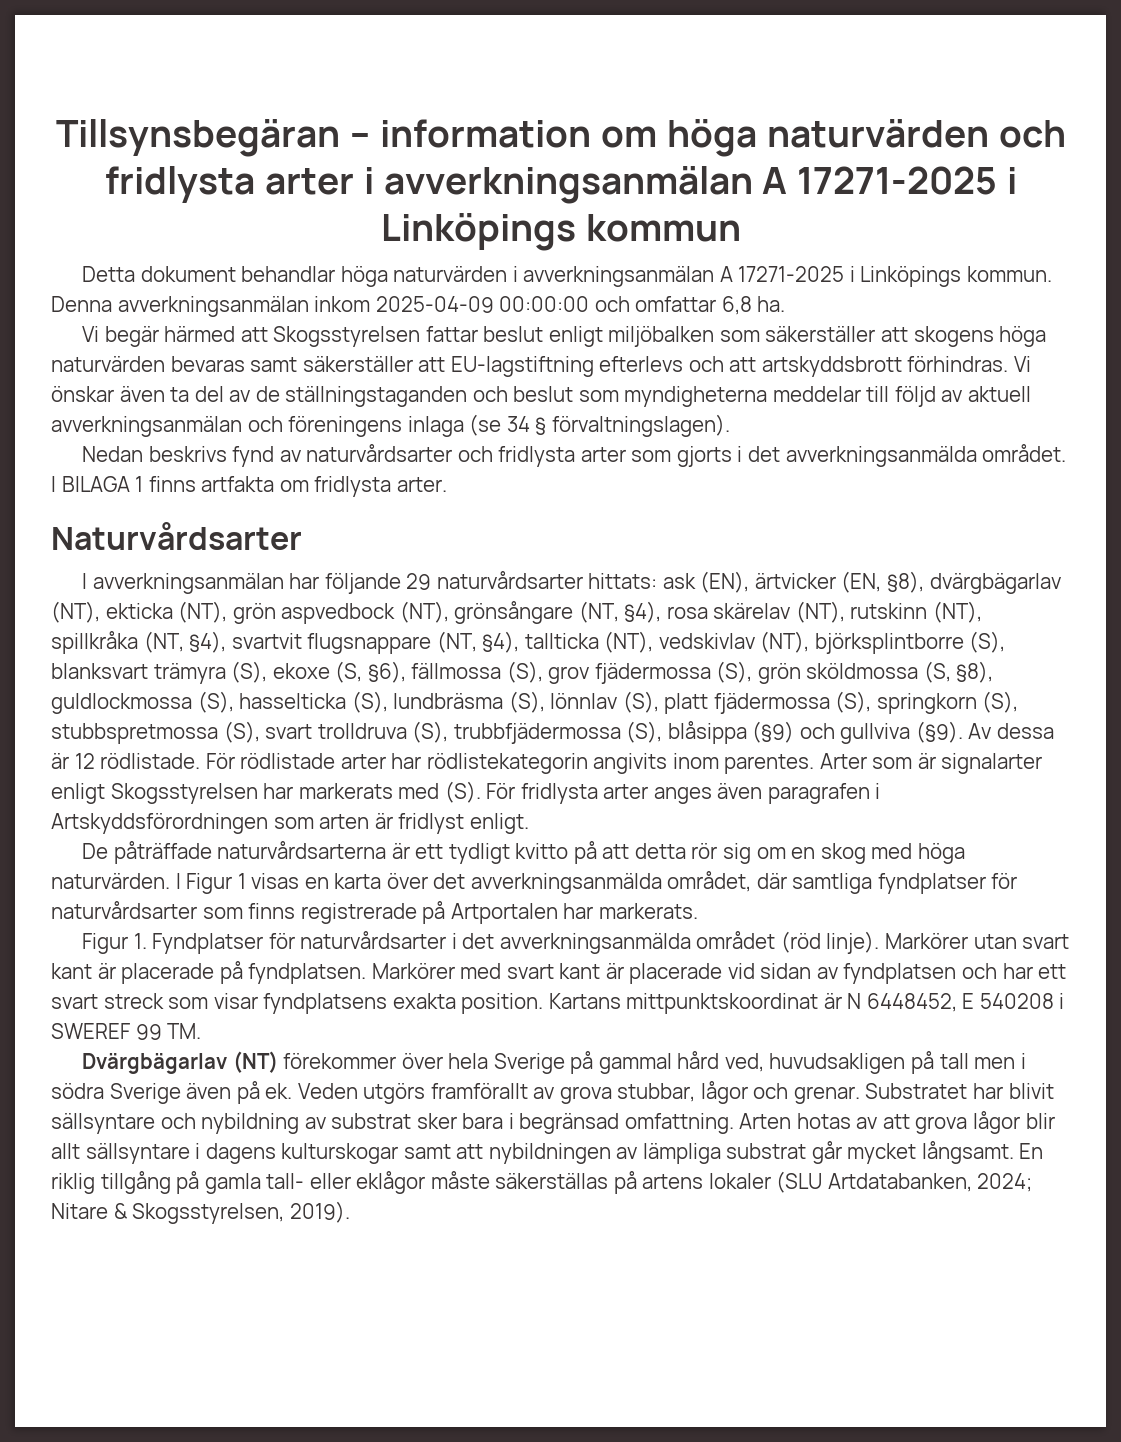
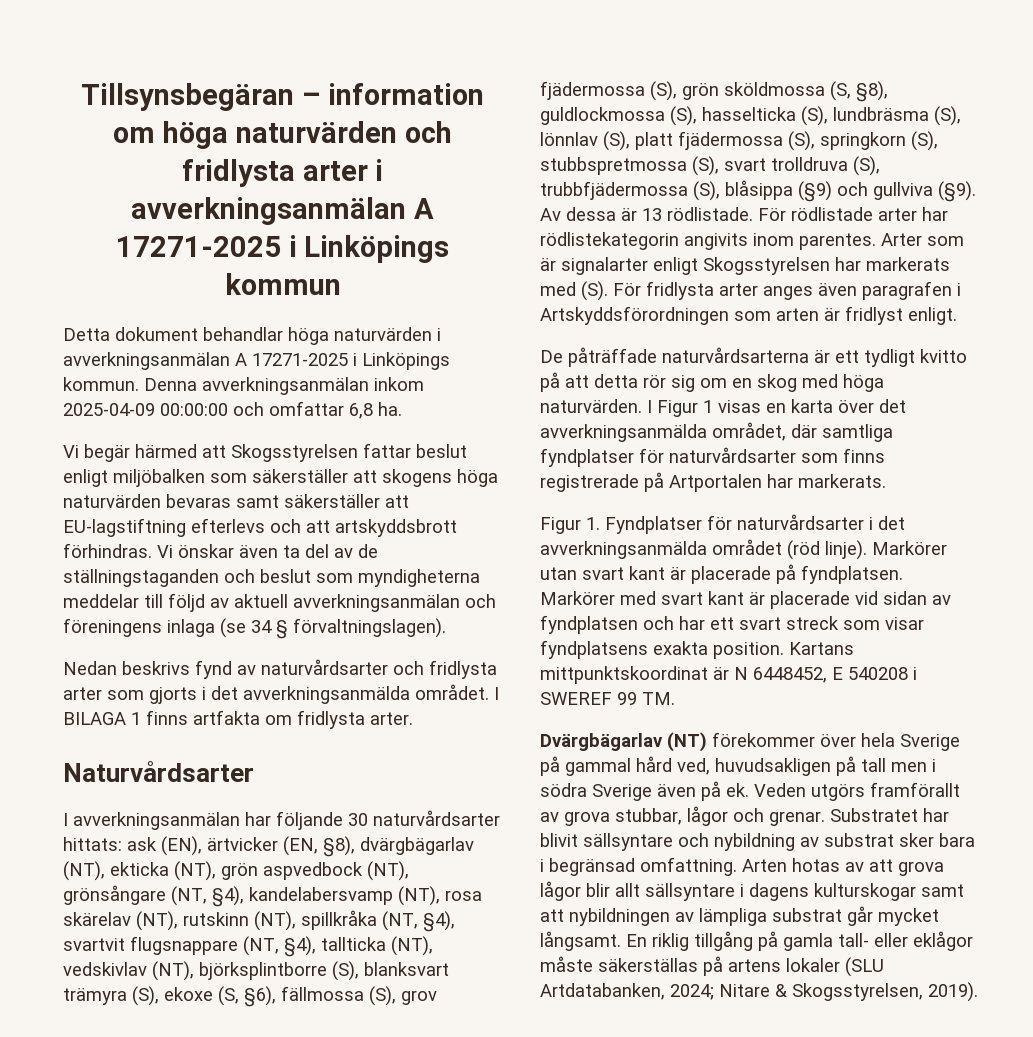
[406,573,432,590] 29 -> [348,813,368,826] 30
(662, 612) none -> [249,886,440,906] kandelabersvamp (NT),
[74,753,95,769] 12 -> [642,208,662,221] 13

